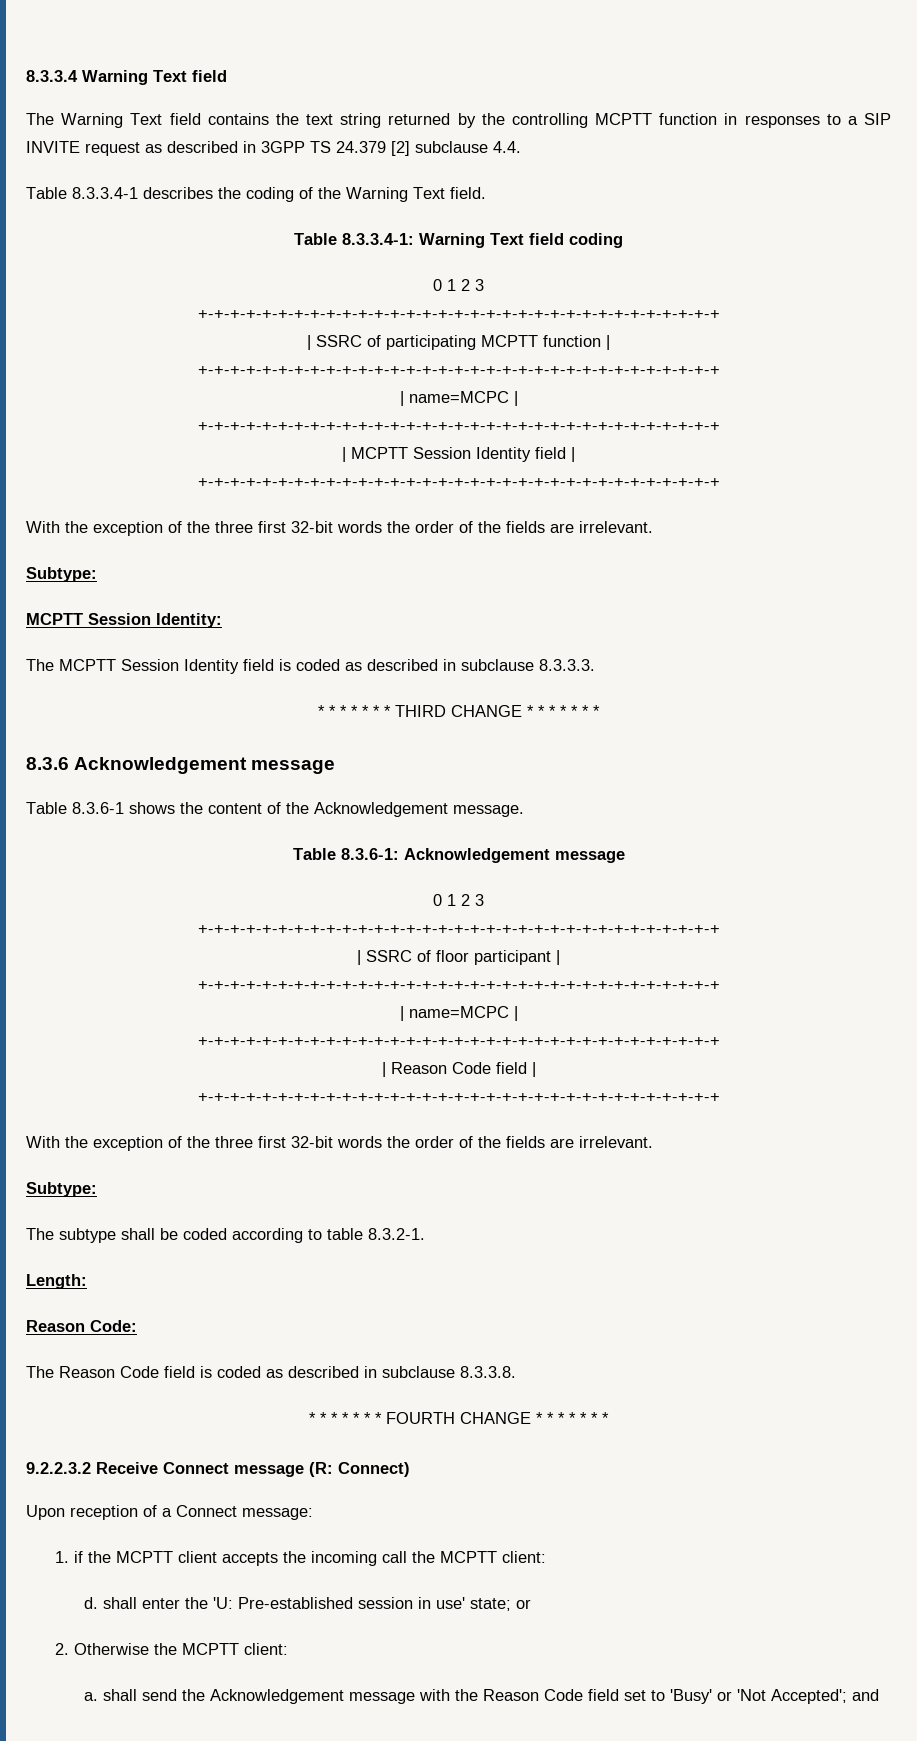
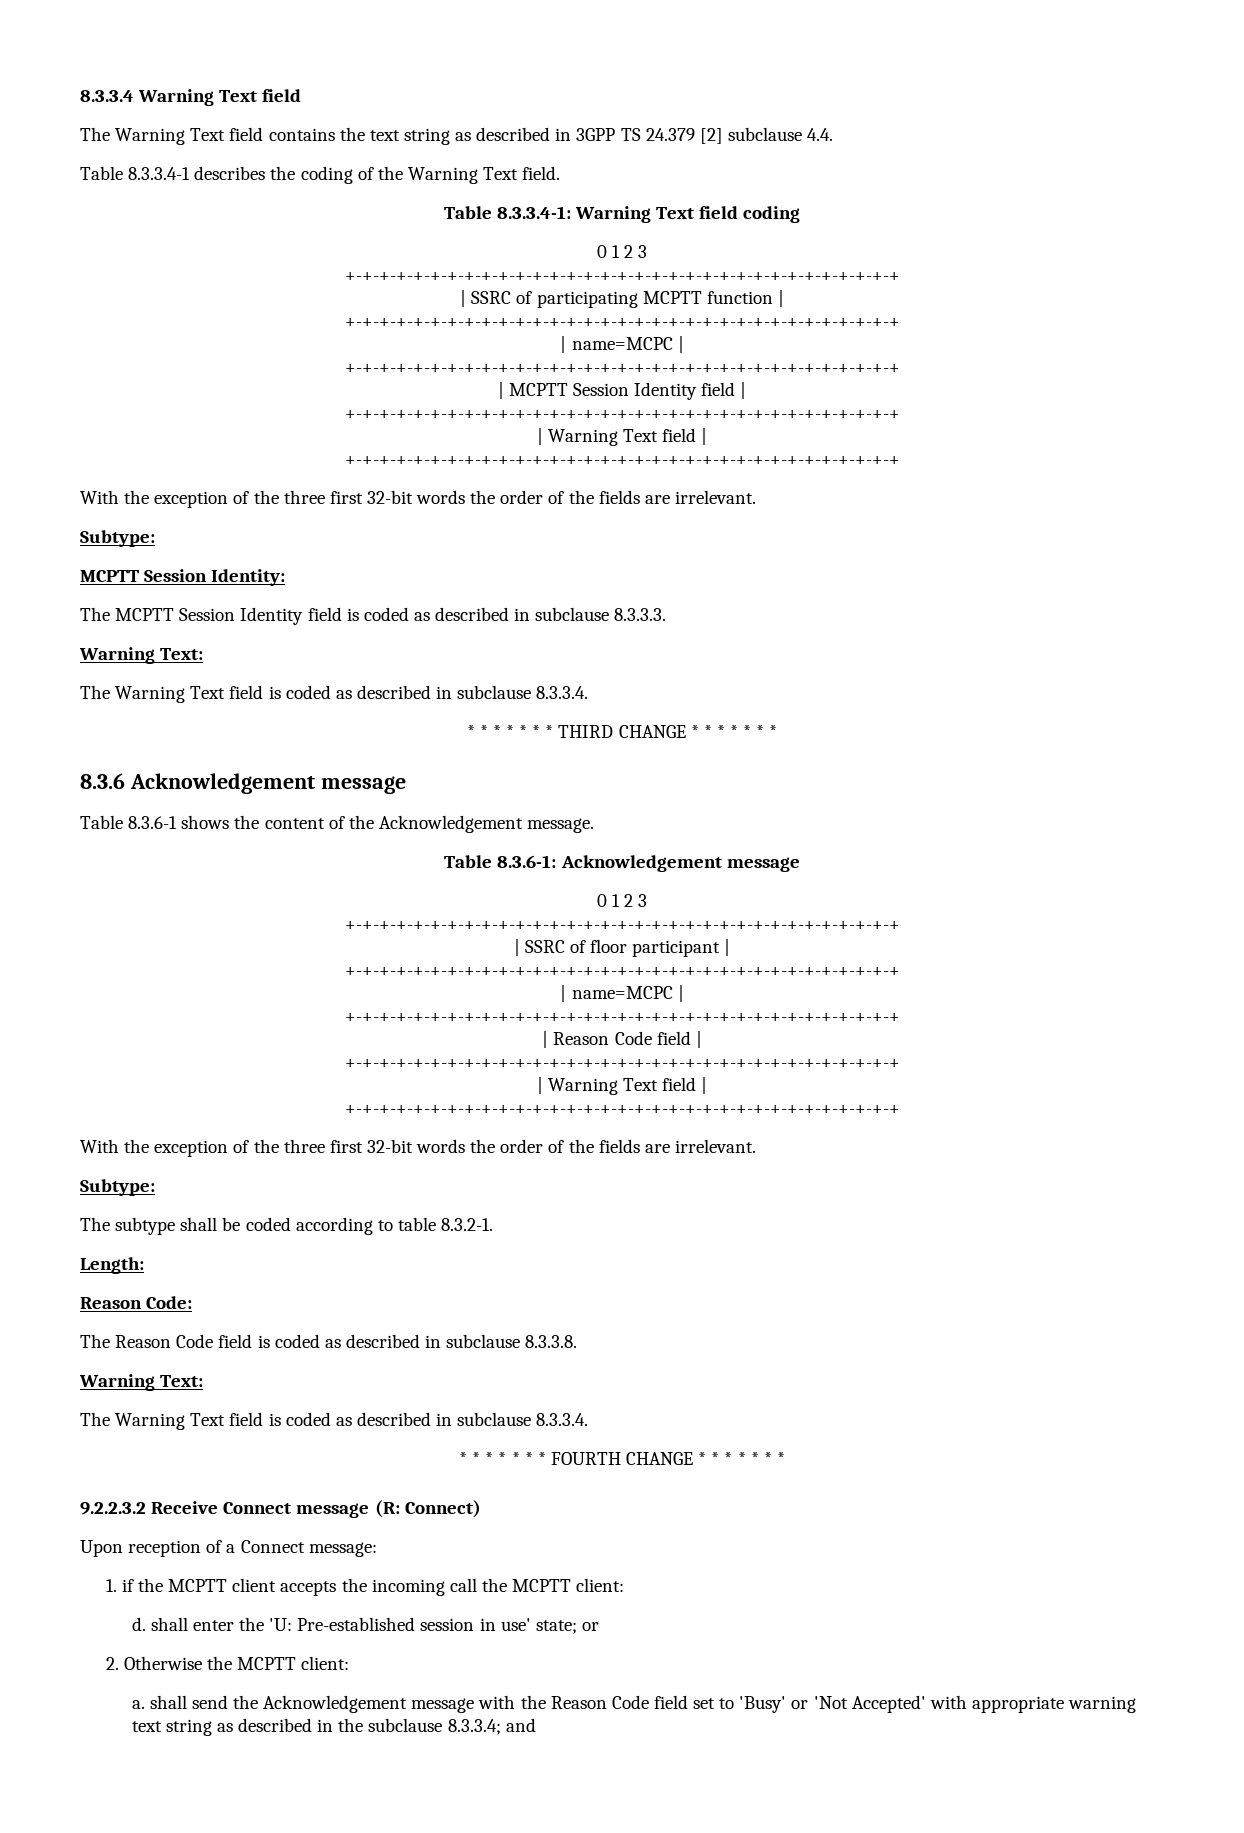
[388,113,891,128] [26,141,140,156] returned by the controlling MCPTT function in responses to a SIP INVITE request -> (450, 136) none
(720, 482) none -> [536,428,708,446] [344,456,900,465] // | Warning Text field | // +-+-+-+-+-+-+-+-+-+-+-+-+-+-+-+-+-+-+-+-+-+-+-+-+-+-+-+-+-+-+-+-+
(595, 665) none -> [79,647,204,664] [80,685,589,703] // Warning Text: // The Warning Text field is coded as described in subclause 8.3.3.4.
(720, 1097) none -> [536,1077,708,1095] [344,1105,900,1114] // | Warning Text field | // +-+-+-+-+-+-+-+-+-+-+-+-+-+-+-+-+-+-+-+-+-+-+-+-+-+-+-+-+-+-+-+-+
(516, 1372) none -> [79,1374,204,1391] [80,1412,589,1430] // Warning Text: // The Warning Text field is coded as described in subclause 8.3.3.4.
[771,1689,848,1704] Accepted'; -> [851,1695,1137,1713] [131,1718,501,1736] Accepted' with appropriate warning text string as described in the subclause 8.3.3.4;

